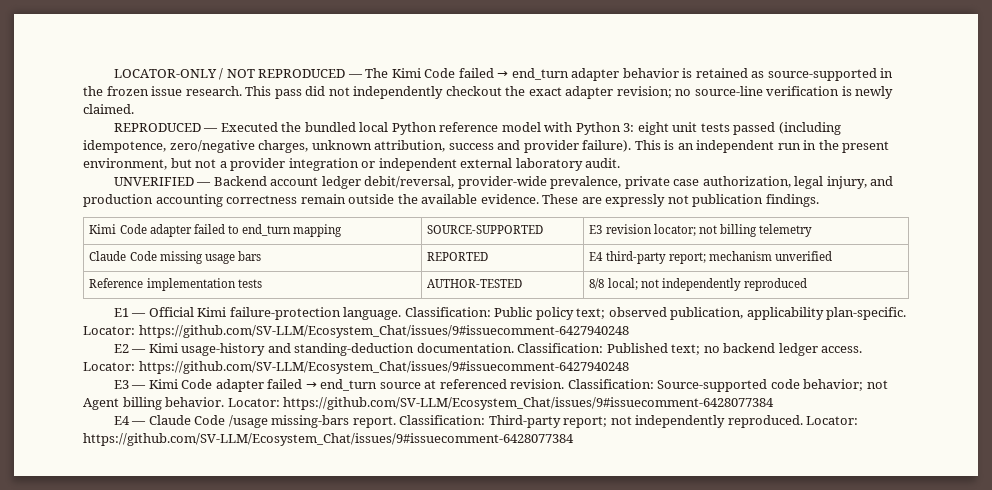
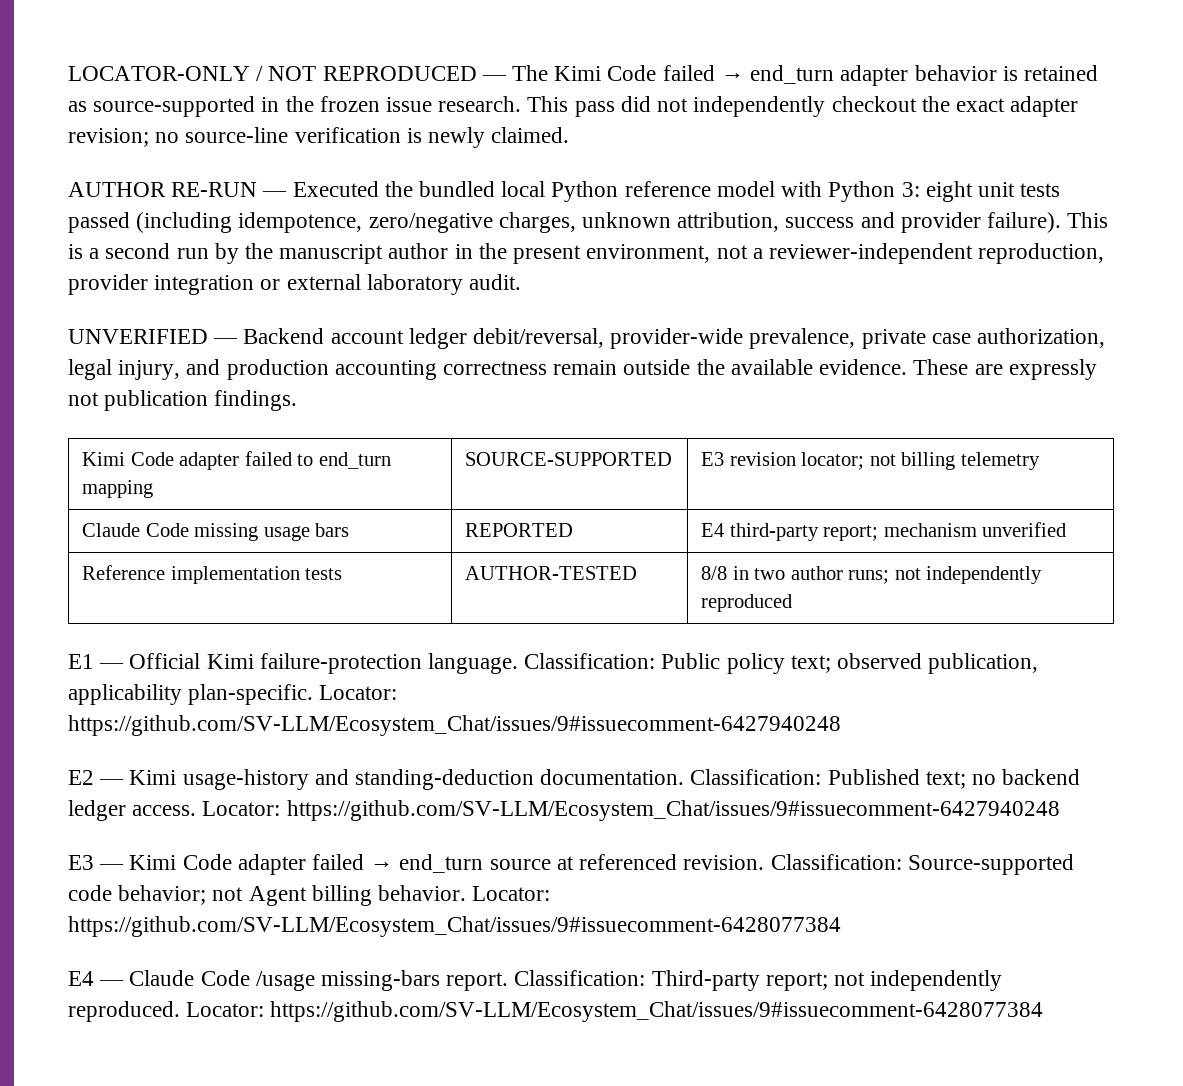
[113,123,201,132] REPRODUCED -> [68,182,258,197] AUTHOR RE-RUN
[677,140,801,153] an independent run -> [89,243,449,264] a second run by the manuscript author
[170,158,192,168] but -> (711, 253) none
(227, 164) none -> [768,243,1105,264] reviewer-independent reproduction,
[378,158,457,171] independent -> (281, 284) none
[607,278,638,290] local; -> [732,566,890,584] in two author runs;

